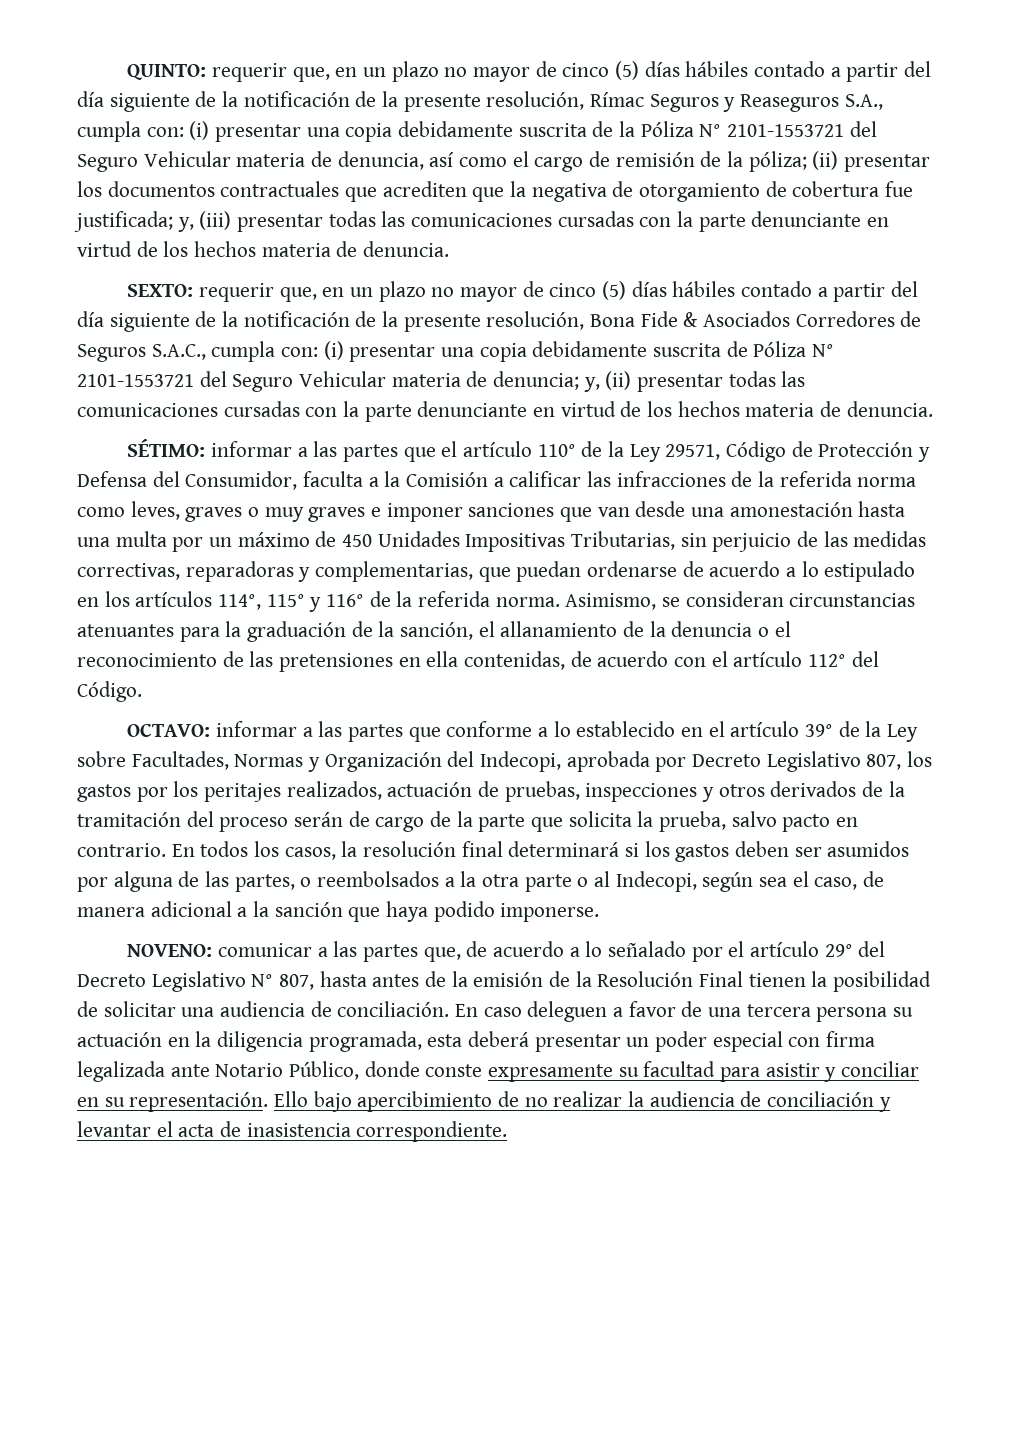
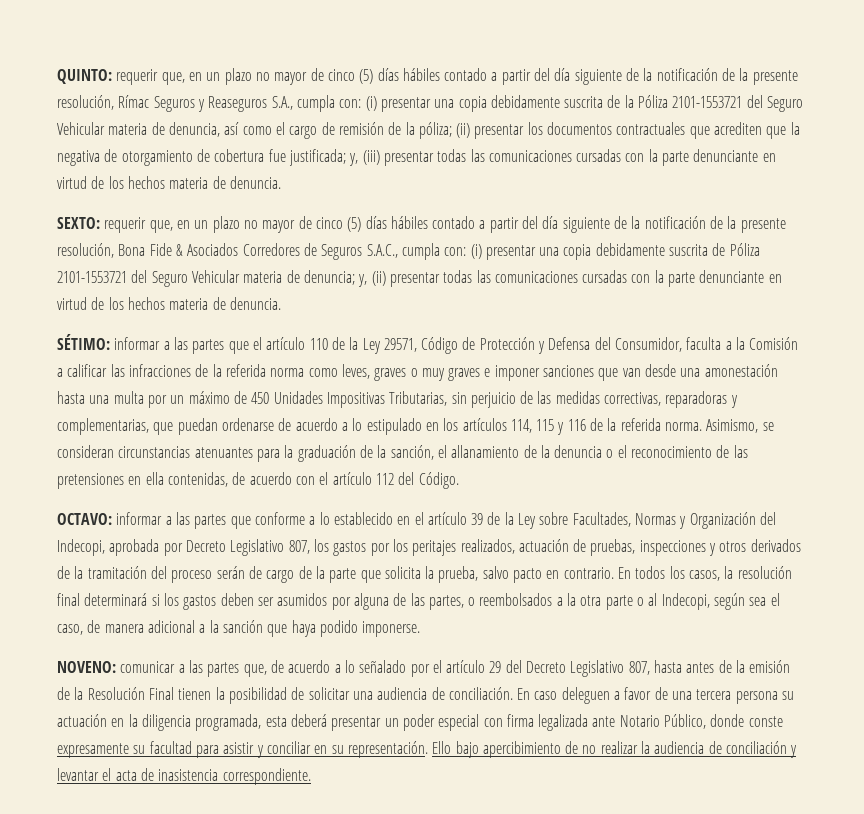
[699,124,722,137] N° -> (669, 101) none
[812,344,835,357] N° -> (760, 249) none
[537,444,576,457] 110° -> [309,338,328,350] 110
[218,594,365,612] 114°, 115° y 116° -> [510,419,586,435] 114, 115 y 116
[808,654,847,667] 112° -> [375,473,394,485] 112
[804,724,833,737] 39° -> [471,513,484,525] 39
[824,944,853,957] 29° -> [489,661,502,673] 29
[251,974,274,987] N° -> (625, 668) none

